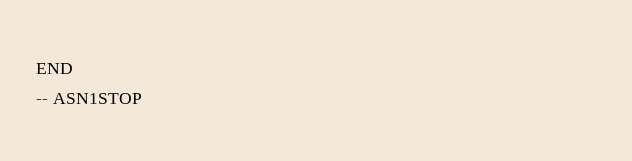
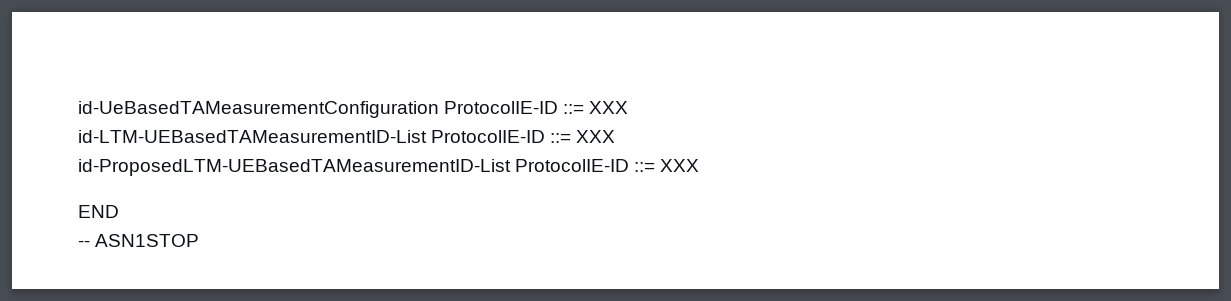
(36, 68) none -> [78,101,629,118] [78,130,616,143] [78,159,700,176] id-UeBasedTAMeasurementConfiguration ProtocolIE-ID ::= XXX // id-LTM-UEBasedTAMeasurementID-List ProtocolIE-ID ::= XXX // id-ProposedLTM-UEBasedTAMeasurementID-List ProtocolIE-ID ::= XXX //

